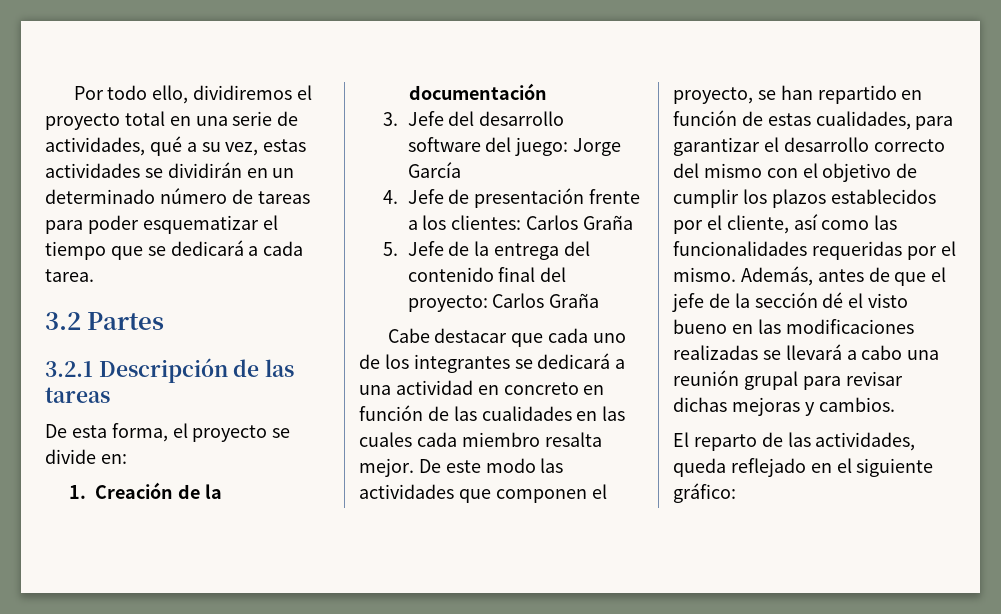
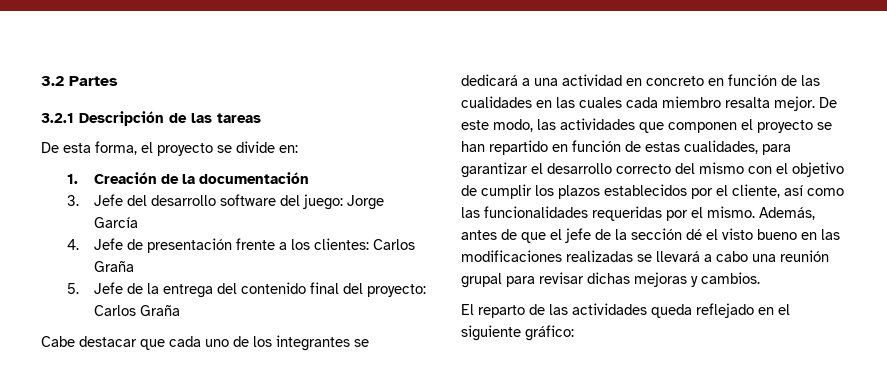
[73,85,313,104] [45,111,299,130] [45,136,307,156] [45,162,295,178] [45,188,310,204] [45,215,278,234] [45,240,304,260] [45,269,94,282] Por todo ello, dividiremos el proyecto total en una serie de actividades, qué a su vez, estas actividades se dividirán en un determinado número de tareas para poder esquematizar el tiempo que se dedicará a cada tarea. // -> (41, 81) none
[485,458,536,473] modo -> [493,119,533,132] modo,
[673,87,753,104] proyecto, -> [757,120,813,133] proyecto
[815,432,916,451] actividades, -> [572,303,647,315] actividades

